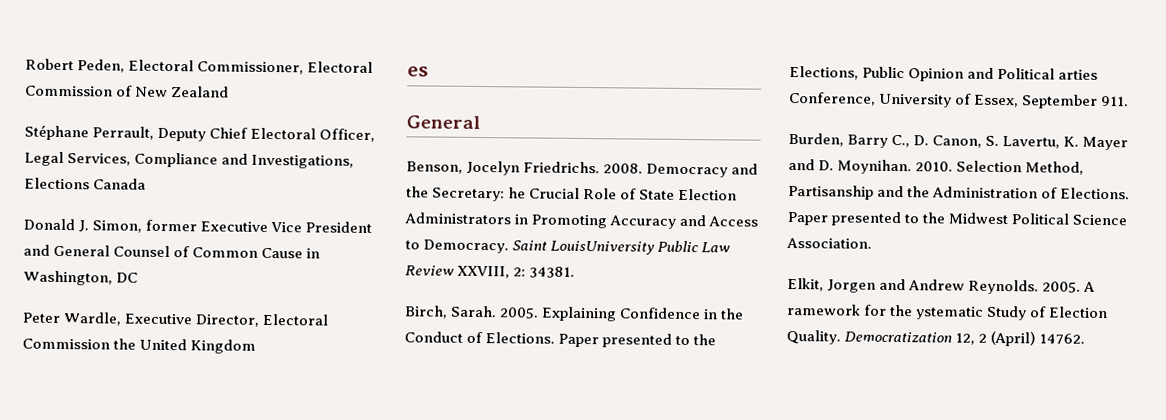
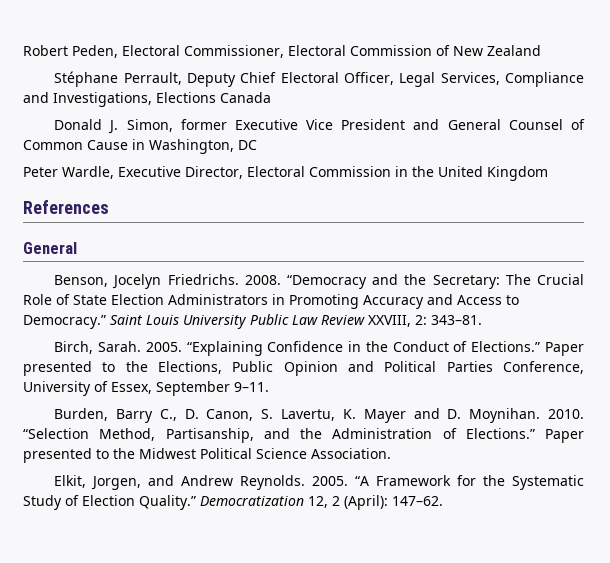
(110, 344) none -> [395,166,408,177] in
[407,66,429,77] es -> [23,200,109,214] References
[646,163,729,178] Democracy -> [287,275,368,289] “Democracy
[508,187,527,199] he -> [505,274,531,285] The
[423,239,656,255] Democracy. Saint LouisUniversity -> [23,315,247,329] Democracy.” Saint Louis University
[529,266,576,278] 34381. -> [431,315,482,325] 343–81.
[541,306,618,322] Explaining -> [186,341,263,356] “Explaining
[485,332,556,344] Elections. -> [471,341,541,352] Elections.”
[1058,69,1099,80] arties -> [446,361,493,372] Parties
[1101,95,1130,107] 911. -> [234,382,269,392] 9–11.
[956,160,1085,175] [788,184,874,200] Selection Method, Partisanship -> [23,428,254,443] “Selection Method, Partisanship,
[1060,187,1131,200] Elections. -> [465,428,535,439] Elections.”
[827,279,877,293] Jorgen -> [91,476,142,490] Jorgen,
[1083,281,1096,292] [787,303,861,316] A ramework -> [355,475,452,486] “A Framework
[915,306,985,320] ystematic -> [512,475,584,490] Systematic
[786,329,841,345] Quality. -> [139,495,196,510] Quality.”
[990,330,1086,347] (April) 14762. -> [344,495,443,510] (April): 147–62.

